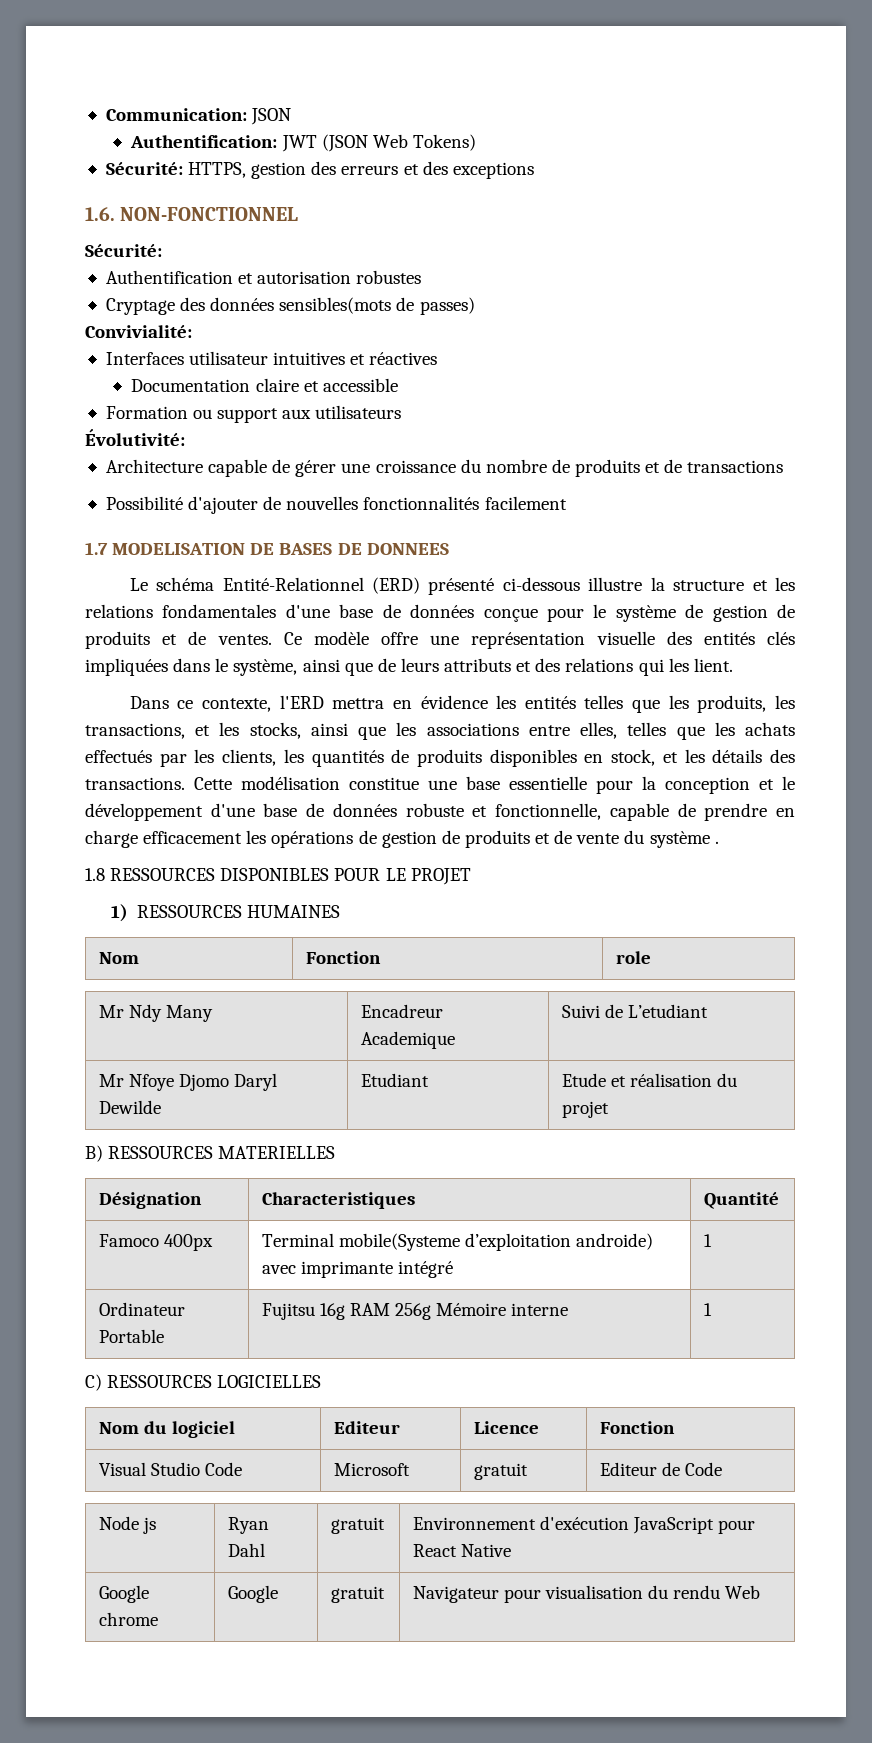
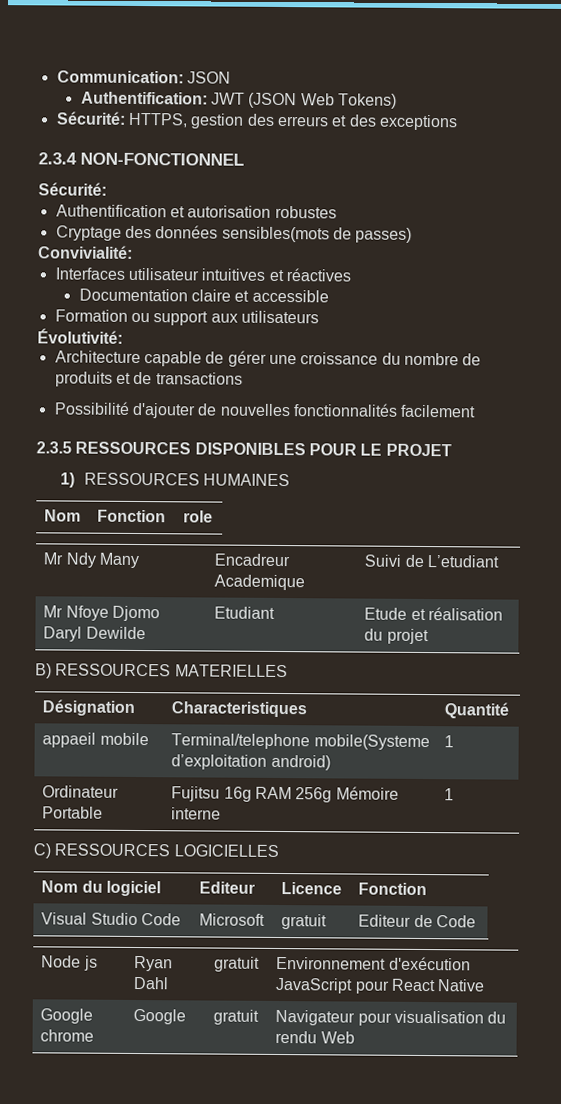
[85,207,115,221] 1.6. -> [38,152,77,165] 2.3.4
[85,542,449,555] [129,577,795,595] [85,604,795,622] [85,631,795,649] [85,658,733,676] [129,695,795,713] [85,722,796,740] [85,749,795,767] [85,776,795,794] [85,803,796,821] [85,830,719,848] [85,868,105,881] 1.7 MODELISATION DE BASES DE DONNEES // Le schéma Entité-Relationnel (ERD) présenté ci-dessous illustre la structure et les relations fondamentales d'une base de données conçue pour le système de gestion de produits et de ventes. Ce modèle offre une représentation visuelle des entités clés impliquées dans le système, ainsi que de leurs attributs et des relations qui les lient. // Dans ce contexte, l'ERD mettra en évidence les entités telles que les produits, les transactions, et les stocks, ainsi que les associations entre elles, telles que les achats effectués par les clients, les quantités de produits disponibles en stock, et les détails des transactions. Cette modélisation constitue une base essentielle pour la conception et le développement d'une base de données robuste et fonctionnelle, capable de prendre en charge efficacement les opérations de gestion de produits et de vente du système . // 1.8 -> [36,441,72,454] 2.3.5
[98,1234,213,1251] [261,1233,654,1251] [261,1261,453,1278] Famoco 400px | Terminal mobile(Systeme d’exploitation androide) avec imprimante intégré -> [42,732,149,748] [171,733,430,751] [171,754,331,771] appaeil mobile | Terminal/telephone mobile(Systeme d’exploitation android)

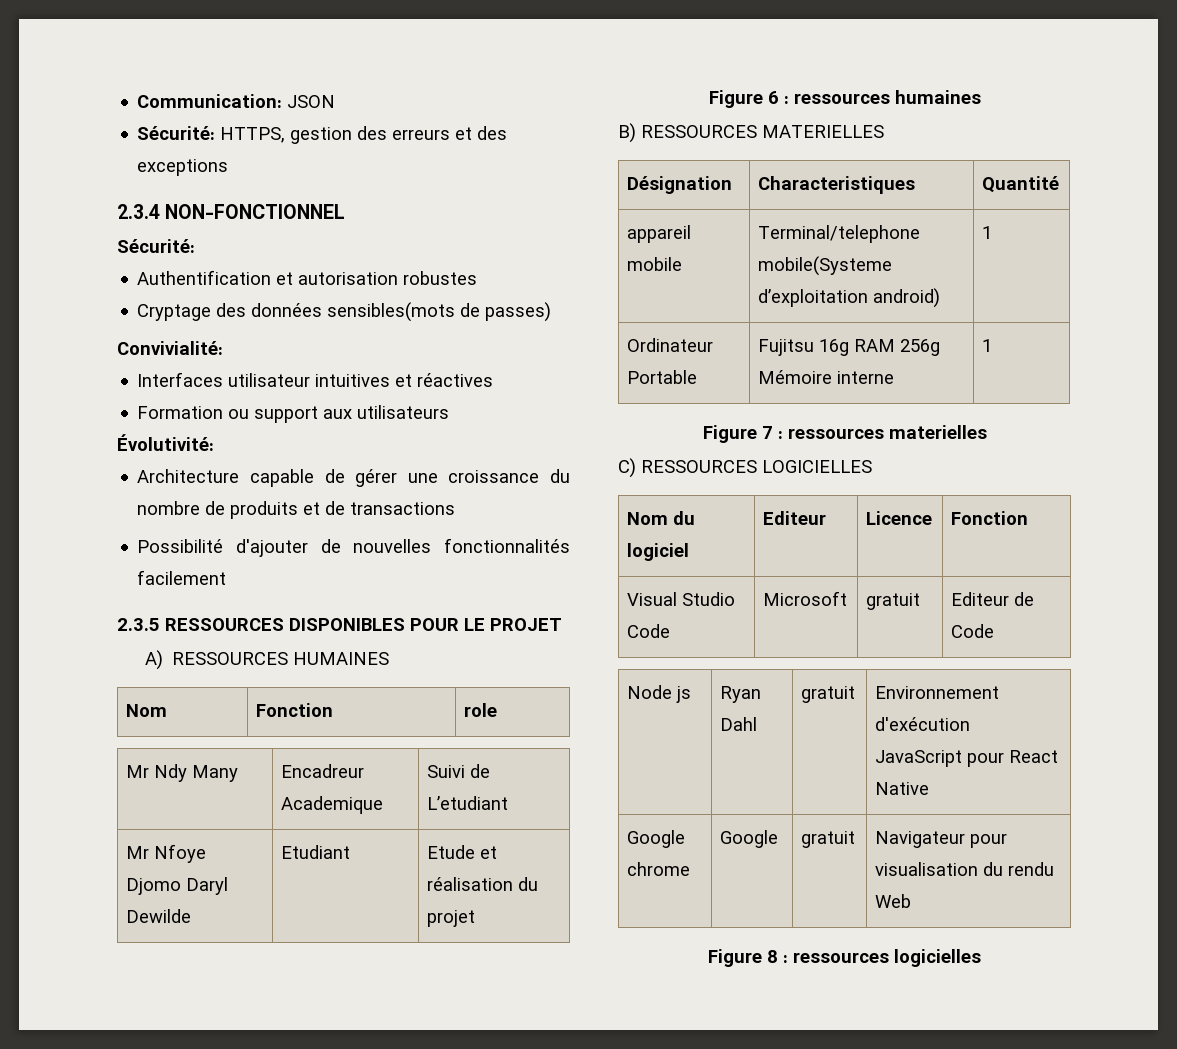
[80,91,397,109] // Authentification: JWT (JSON Web Tokens) -> (336, 101) none
[78,288,329,303] // Documentation claire et accessible -> (494, 380) none
[59,472,75,488] 1) -> [144,650,163,670] A)
(429, 636) none -> [708,90,981,108] // Figure 6 : ressources humaines
[42,732,97,748] appaeil -> [627,225,692,243] appareil
(455, 794) none -> [702,425,987,443] // Figure 7 : ressources materielles
(355, 1037) none -> [708,949,981,967] // Figure 8 : ressources logicielles

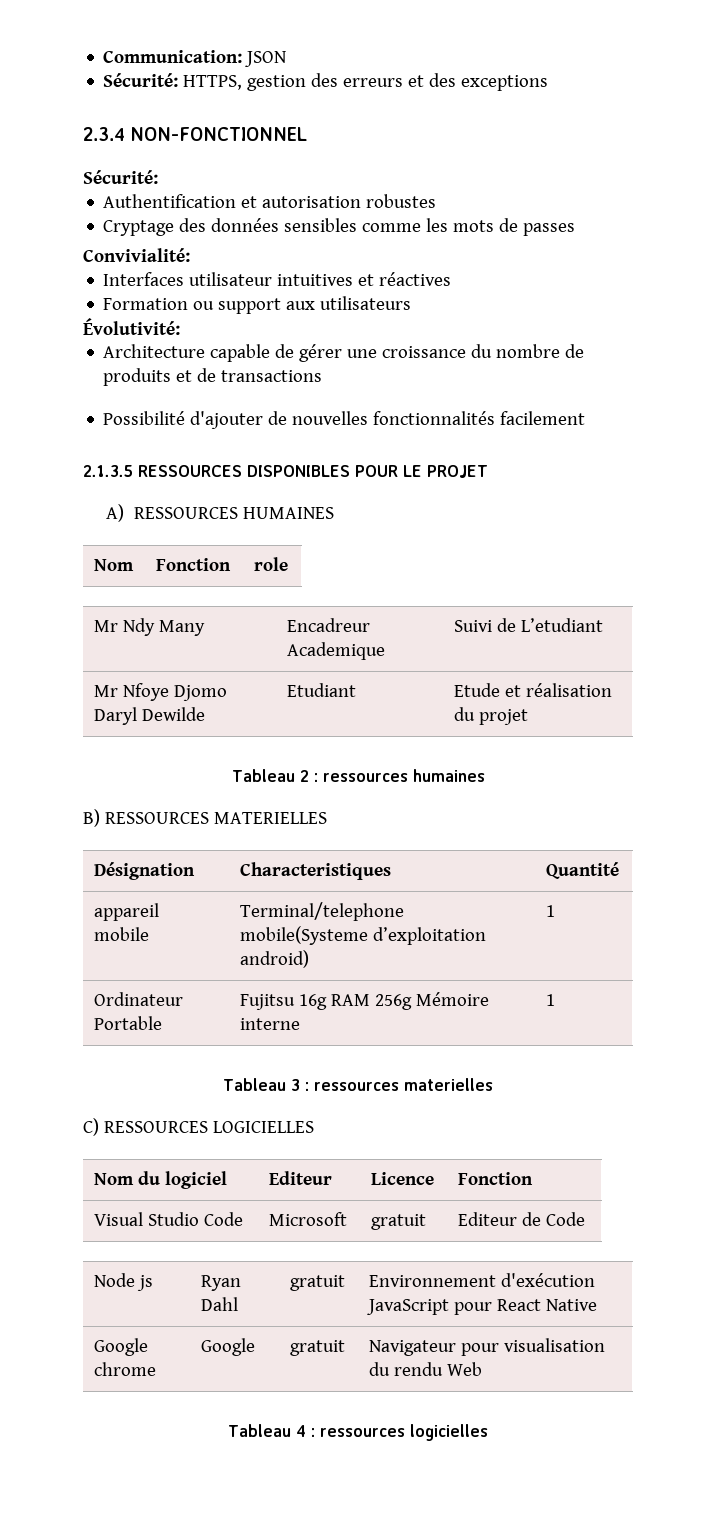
[327,302,552,322] sensibles(mots de passes) -> [284,218,576,236] sensibles comme les mots de passes
[117,618,160,631] 2.3.5 -> [83,465,133,477] 2.1.3.5
[708,90,779,108] Figure 6 -> [231,769,309,782] Tableau 2
[702,425,773,443] Figure 7 -> [223,1078,300,1091] Tableau 3
[708,949,778,967] Figure 8 -> [228,1424,306,1437] Tableau 4

